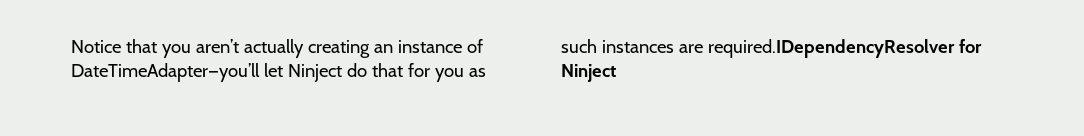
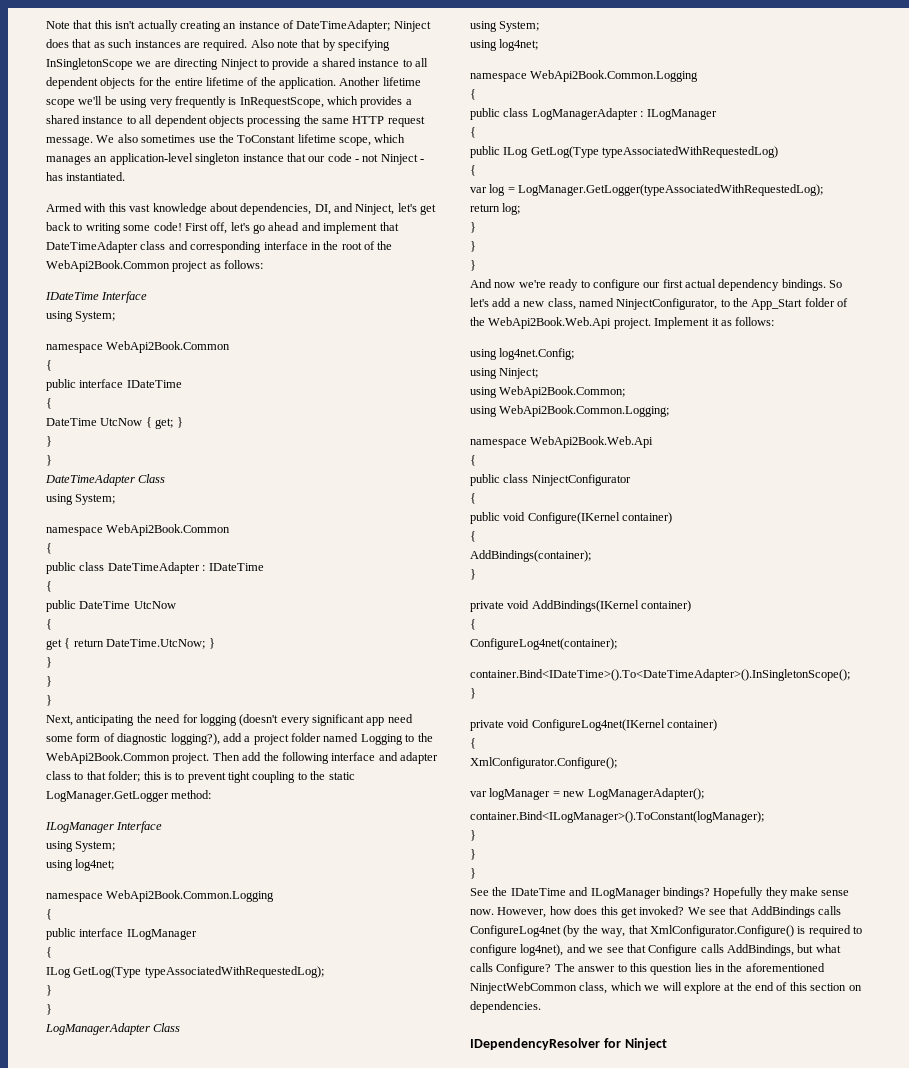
[71,39,239,58] Notice that you aren’t -> [46,20,136,29] Note that this isn't
[71,63,486,82] [561,39,955,58] DateTimeAdapter—you’ll let Ninject do that for you as such instances are required.IDependencyResolver -> [296,20,431,32] [46,39,391,51] [46,58,429,70] [46,77,421,89] [46,96,412,108] [46,115,425,127] [46,134,406,146] [46,153,425,165] [46,172,126,181] [46,203,437,215] [46,222,399,234] [46,241,393,253] [46,260,264,272] [45,291,148,303] [46,311,116,322] [46,341,231,353] [46,360,52,371] [46,379,182,391] [46,398,52,409] [46,417,183,429] [46,436,52,447] [46,455,52,466] [45,474,166,486] [46,494,116,505] [46,524,231,536] [46,543,52,554] [46,562,264,574] [46,581,52,592] [46,600,176,612] [46,619,52,630] [46,638,215,650] [46,657,52,668] [46,676,52,687] [46,695,52,706] [46,714,413,726] [46,733,433,745] [46,752,438,764] [46,771,355,783] [46,790,212,802] [45,821,163,833] [46,841,116,852] [46,859,115,871] [46,890,275,902] [46,909,52,920] [46,928,197,940] [46,947,52,958] [46,966,324,978] [46,985,52,996] [46,1004,52,1015] [45,1023,181,1035] [470,21,540,32] [470,39,539,51] [470,70,699,82] [470,89,476,100] [470,108,717,120] [470,127,476,138] [470,146,779,158] [470,165,476,176] [470,184,824,196] [470,203,521,215] [470,222,476,233] [470,241,476,252] [470,260,476,271] [470,279,843,291] [470,298,849,310] [470,317,775,329] [470,348,575,360] [470,368,539,379] [470,386,626,398] [470,405,670,417] [470,436,654,448] [470,455,476,466] [470,474,631,486] [470,493,476,504] [470,512,673,524] [470,531,476,542] [470,550,591,562] [470,569,476,580] [470,600,692,612] [470,619,476,630] [470,638,617,650] [470,669,850,681] [470,688,476,699] [470,719,718,731] [470,738,476,749] [470,757,617,769] [470,788,704,800] [470,811,764,823] [470,830,476,841] [470,849,476,860] [470,868,476,879] [470,887,850,899] [470,906,842,918] [470,925,862,937] [470,944,841,956] [470,963,825,975] [470,982,862,994] [470,1001,541,1013] [470,1038,600,1050] DateTimeAdapter; Ninject does that as such instances are required. Also note that by specifying InSingletonScope we are directing Ninject to provide a shared instance to all dependent objects for the entire lifetime of the application. Another lifetime scope we'll be using very frequently is InRequestScope, which provides a shared instance to all dependent objects processing the same HTTP request message. We also sometimes use the ToConstant lifetime scope, which manages an application-level singleton instance that our code - not Ninject - has instantiated. // Armed with this vast knowledge about dependencies, DI, and Ninject, let's get back to writing some code! First off, let's go ahead and implement that DateTimeAdapter class and corresponding interface in the root of the WebApi2Book.Common project as follows: // IDateTime Interface // using System; // namespace WebApi2Book.Common // { // public interface IDateTime // { // DateTime UtcNow { get; } // } // } // DateTimeAdapter Class // using System; // namespace WebApi2Book.Common // { // public class DateTimeAdapter : IDateTime // { // public DateTime UtcNow // { // get { return DateTime.UtcNow; } // } // } // } // Next, anticipating the need for logging (doesn't every significant app need some form of diagnostic logging?), add a project folder named Logging to the WebApi2Book.Common project. Then add the following interface and adapter class to that folder; this is to prevent tight coupling to the static LogManager.GetLogger method: // ILogManager Interface // using System; // using log4net; // namespace WebApi2Book.Common.Logging // { // public interface ILogManager // { // ILog GetLog(Type typeAssociatedWithRequestedLog); // } // } // LogManagerAdapter Class // using System; // using log4net; // namespace WebApi2Book.Common.Logging // { // public class LogManagerAdapter : ILogManager // { // public ILog GetLog(Type typeAssociatedWithRequestedLog) // { // var log = LogManager.GetLogger(typeAssociatedWithRequestedLog); // return log; // } // } // } // And now we're ready to configure our first actual dependency bindings. So let's add a new class, named NinjectConfigurator, to the App_Start folder of the WebApi2Book.Web.Api project. Implement it as follows: // using log4net.Config; // using Ninject; // using WebApi2Book.Common; // using WebApi2Book.Common.Logging; // namespace WebApi2Book.Web.Api // { // public class NinjectConfigurator // { // public void Configure(IKernel container) // { // AddBindings(container); // } // private void AddBindings(IKernel container) // { // ConfigureLog4net(container); // container.Bind<IDateTime>().To<DateTimeAdapter>().InSingletonScope(); // } // private void ConfigureLog4net(IKernel container) // { // XmlConfigurator.Configure(); // var logManager = new LogManagerAdapter(); // container.Bind<ILogManager>().ToConstant(logManager); // } // } // } // See the IDateTime and ILogManager bindings? Hopefully they make sense now. However, how does this get invoked? We see that AddBindings calls ConfigureLog4net (by the way, that XmlConfigurator.Configure() is required to configure log4net), and we see that Configure calls AddBindings, but what calls Configure? The answer to this question lies in the aforementioned NinjectWebCommon class, which we will explore at the end of this section on dependencies. // IDependencyResolver

